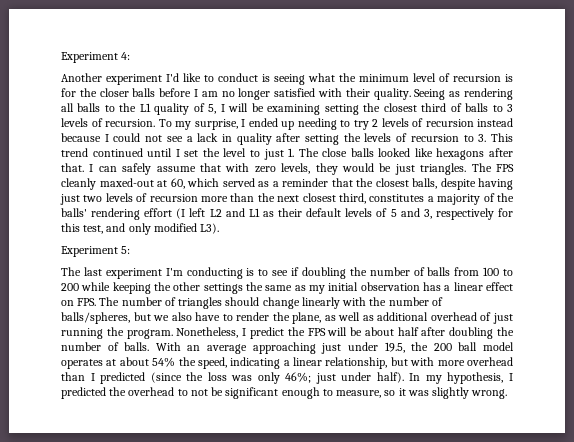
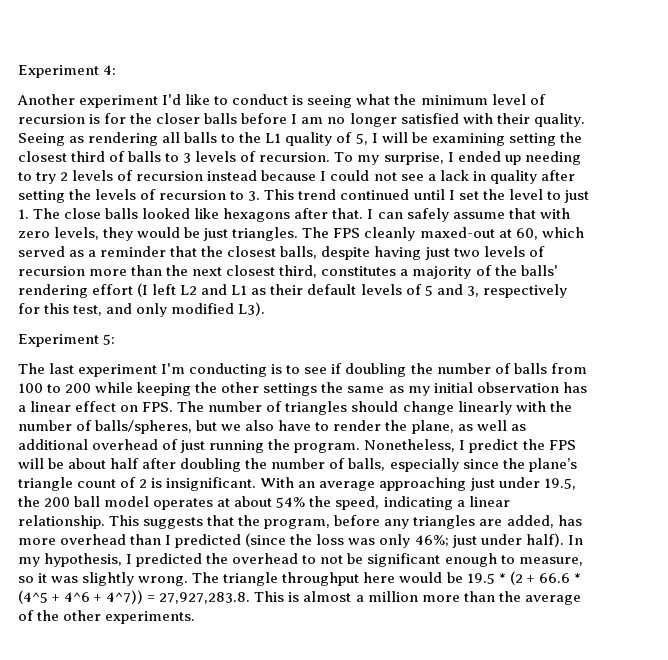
[124,342,150,351] balls. -> [348,458,577,472] [18,477,257,491] balls, especially since the plane’s triangle count of 2 is insignificant.
[325,357,435,369] relationship, but with -> [18,515,582,529] relationship. This suggests that the program, before any triangles are added, has
(508, 394) none -> [192,571,581,586] [18,590,581,605] [18,610,196,624] The triangle throughput here would be 19.5 * (2 + 66.6 * (4^5 + 4^6 + 4^7)) = 27,927,283.8. This is almost a million more than the average of the other experiments.

